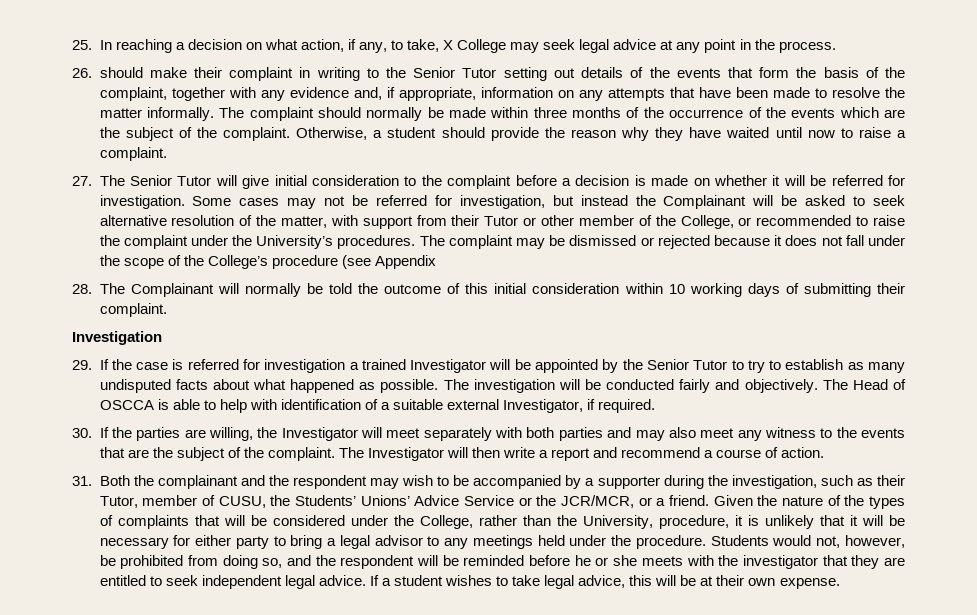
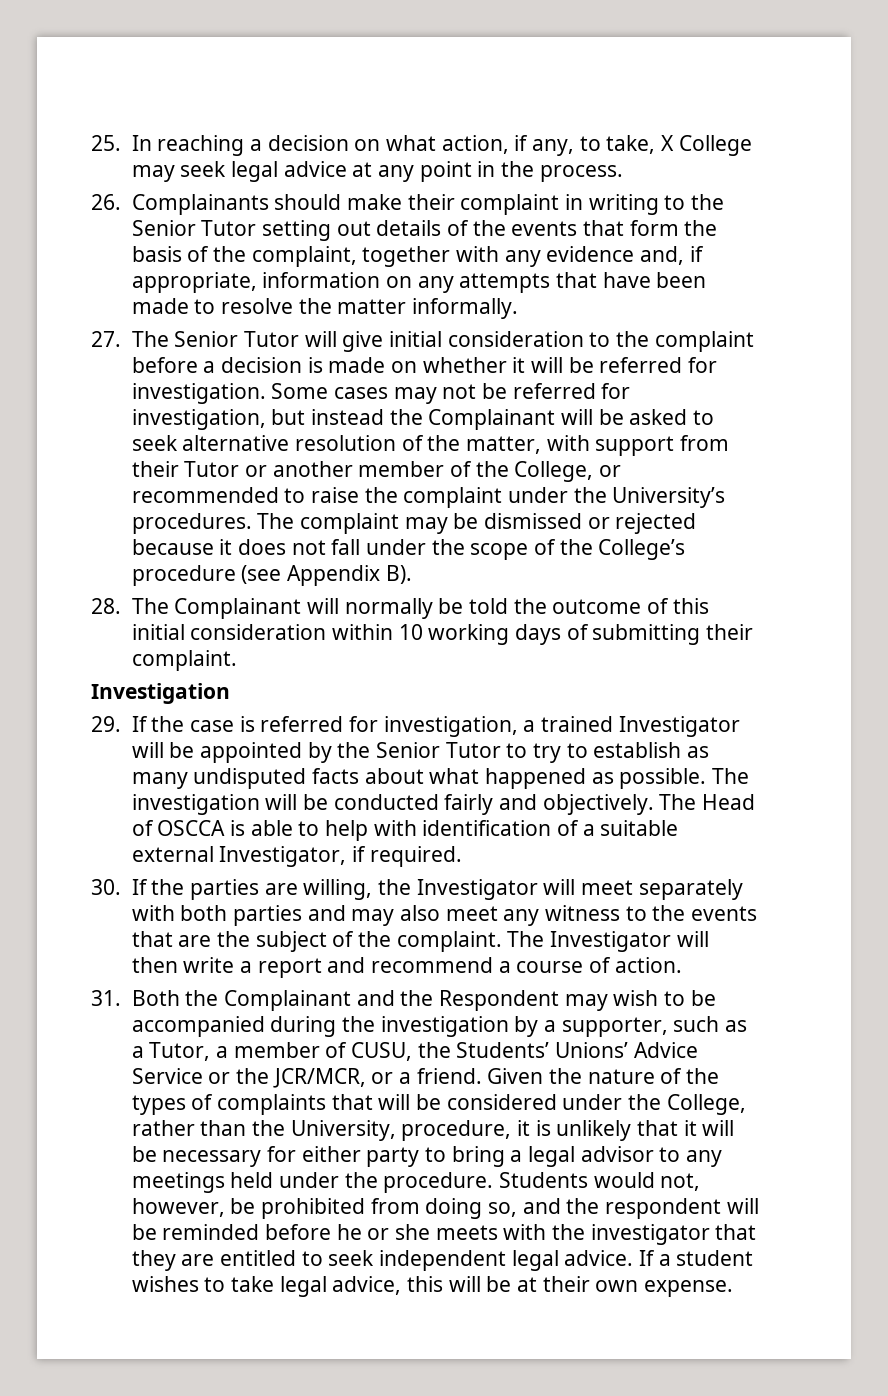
(92, 73) none -> [131,194,269,215] Complainants
[219,107,905,121] [99,127,906,141] [99,147,167,161] The complaint should normally be made within three months of the occurrence of the events which are the subject of the complaint. Otherwise, a student should provide the reason why they have waited until now to raise a complaint. -> (518, 308) none
[541,215,575,226] other -> [272,461,353,477] another
(436, 262) none -> [385,565,412,584] B).
[264,359,346,373] investigation -> [383,716,518,737] investigation,
[157,475,367,489] complainant and the respondent -> [223,990,559,1011] Complainant and the Respondent
[565,475,905,489] [99,496,138,508] by a supporter during the investigation, such as their Tutor, -> [270,1016,747,1037] [131,1042,228,1061] during the investigation by a supporter, such as a Tutor, a

